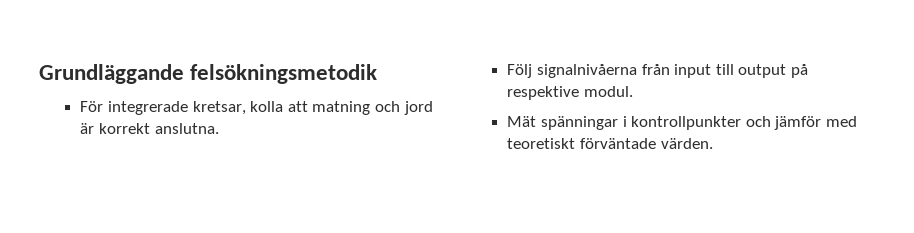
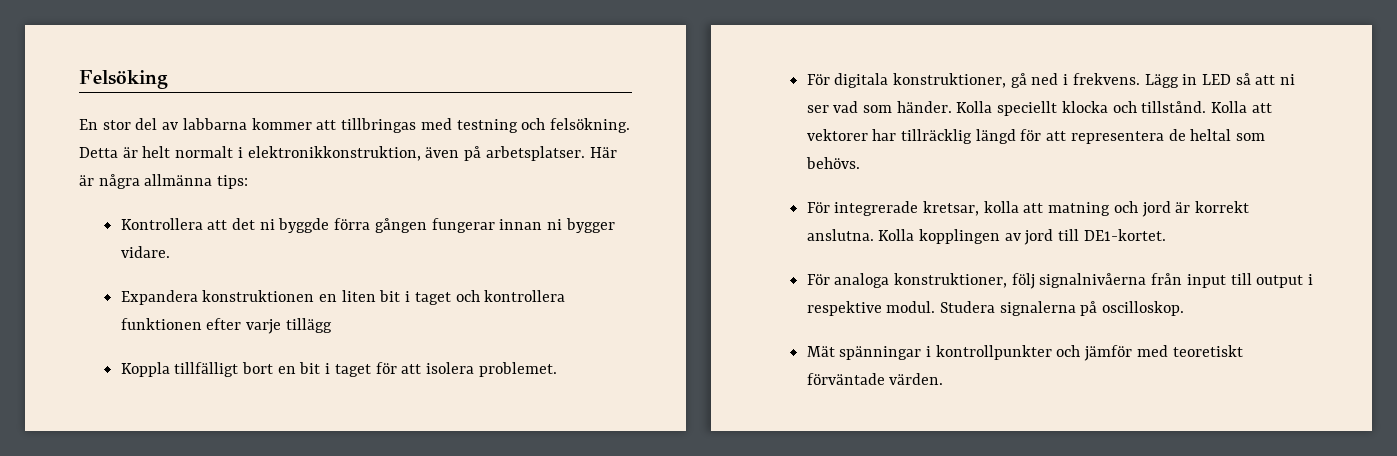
[39,64,378,84] Grundläggande felsökningsmetodik -> [79,70,168,89] [79,118,630,133] [79,146,617,161] [79,174,249,189] [120,218,615,233] [120,246,170,258] [120,290,566,305] [120,318,332,334] [120,362,557,377] [806,73,1296,88] [806,101,1272,116] [806,129,1266,144] [805,157,860,169] Felsöking // En stor del av labbarna kommer att tillbringas med testning och felsökning. Detta är helt normalt i elektronikkonstruktion, även på arbetsplatser. Här är några allmänna tips: // Kontrollera att det ni byggde förra gången fungerar innan ni bygger vidare. // Expandera konstruktionen en liten bit i taget och kontrollera funktionen efter varje tillägg // Koppla tillfälligt bort en bit i taget för att isolera problemet. // För digitala konstruktioner, gå ned i frekvens. Lägg in LED så att ni ser vad som händer. Kolla speciellt klocka och tillstånd. Kolla att vektorer har tillräcklig längd för att representera de heltal som behövs.
[507,64,533,78] // Följ -> [878,229,1166,245] [806,273,1035,289] Kolla kopplingen av jord till DE1-kortet. // För analoga konstruktioner, följ
[791,64,809,78] på -> [1308,274,1314,285] i
(634, 91) none -> [939,301,1185,316] Studera signalerna på oscilloskop.

